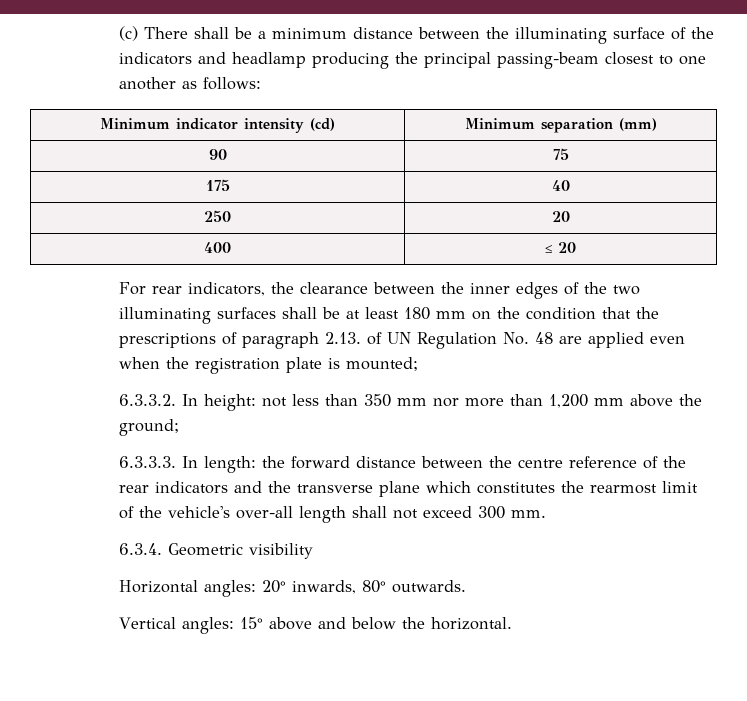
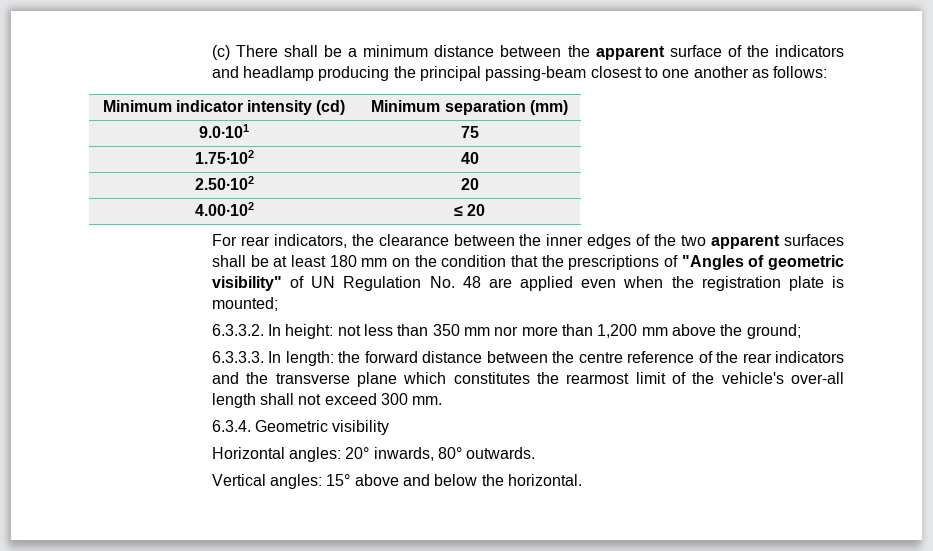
[515,27,608,44] illuminating -> [595,46,665,60] apparent
[208,149,227,160] 90 -> [199,124,249,138] 9.0∙101
[205,179,230,191] 175 -> [194,150,254,164] 1.75∙102
[204,210,231,222] [551,211,570,222] [204,242,231,253] 250 | 20 // 400 -> [194,176,254,190] [460,178,479,190] [194,202,254,216] 2.50∙102 | 20 // 4.00∙102
[119,307,212,324] illuminating -> [711,235,781,249] apparent
[242,332,362,349] paragraph 2.13. -> [681,255,844,270] [211,276,282,291] "Angles of geometric visibility"

